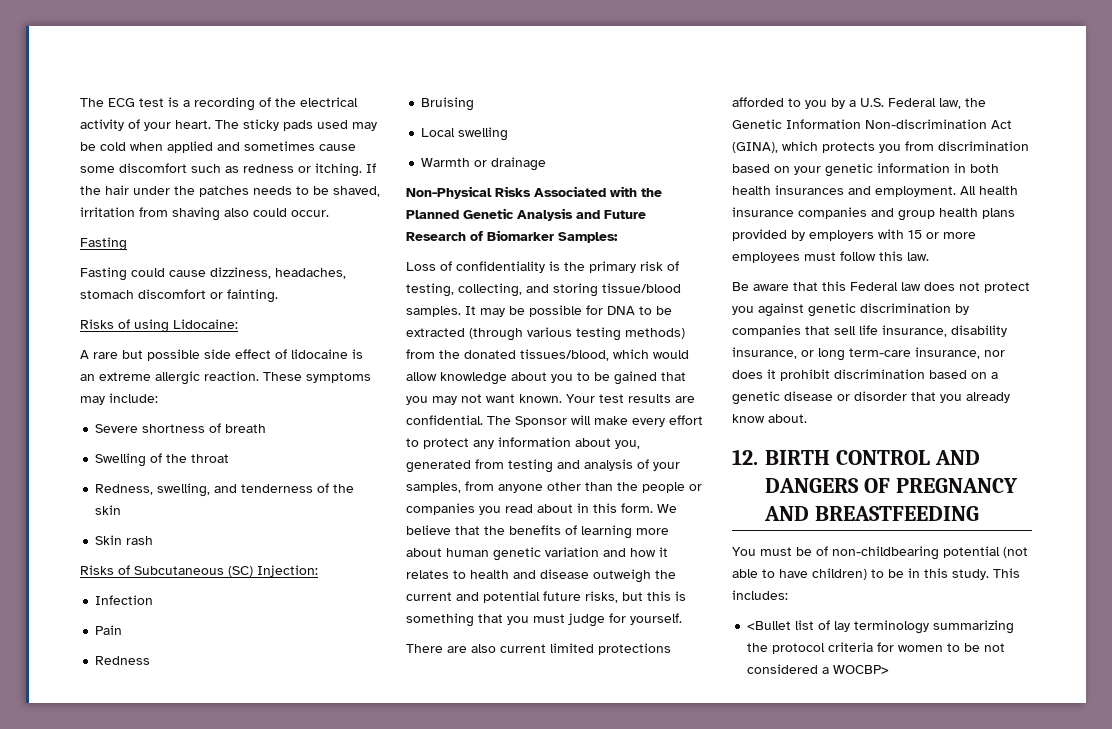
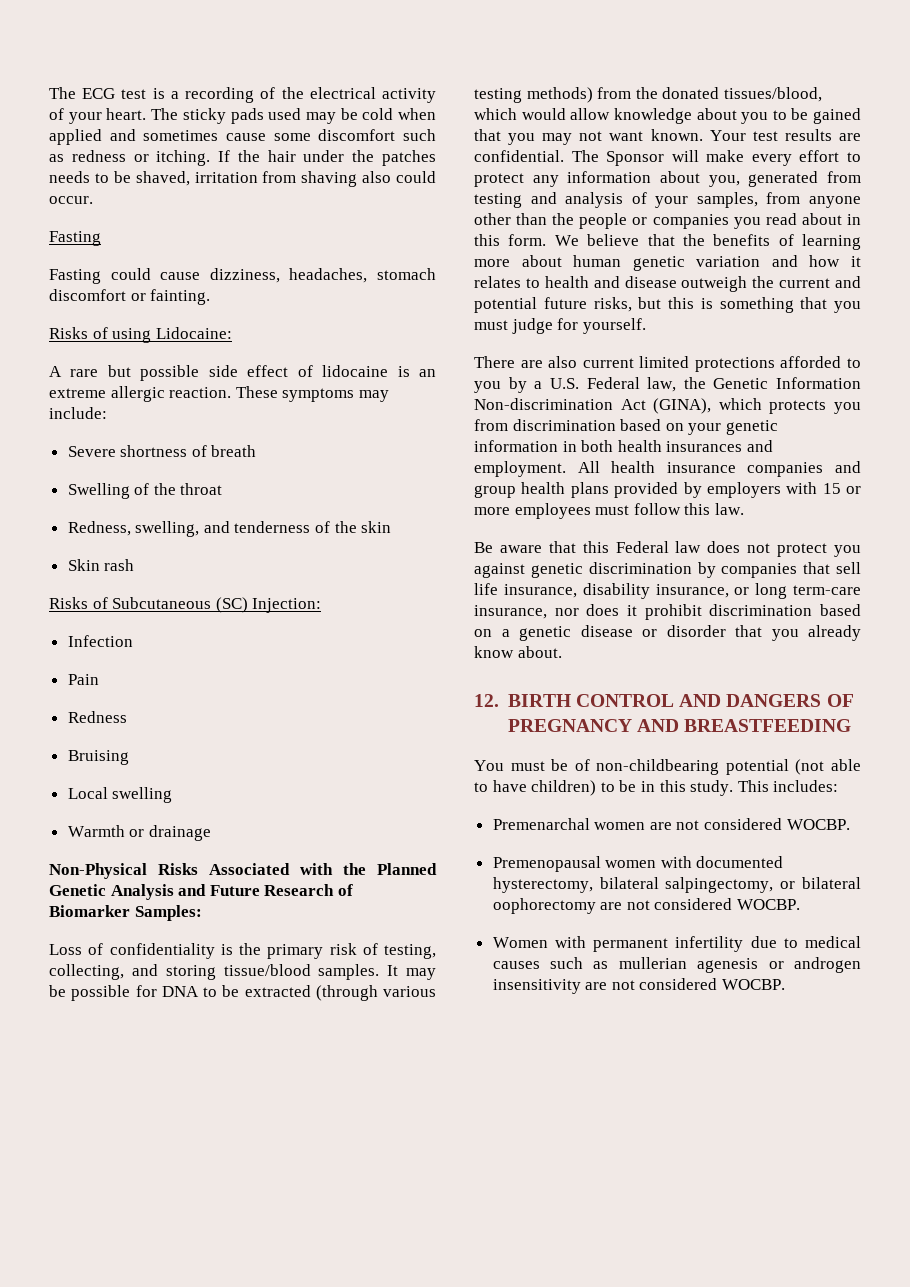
[747,620,1015,634] [747,642,1006,654] [747,664,890,674] <Bullet list of lay terminology summarizing the protocol criteria for women to be not considered a WOCBP> -> [492,818,850,830] [492,856,784,872] [492,877,861,893] [492,898,801,914] [492,936,861,952] [492,957,861,973] [492,978,786,994] Premenarchal women are not considered WOCBP. // Premenopausal women with documented hysterectomy, bilateral salpingectomy, or bilateral oophorectomy are not considered WOCBP. // Women with permanent infertility due to medical causes such as mullerian agenesis or androgen insensitivity are not considered WOCBP.

